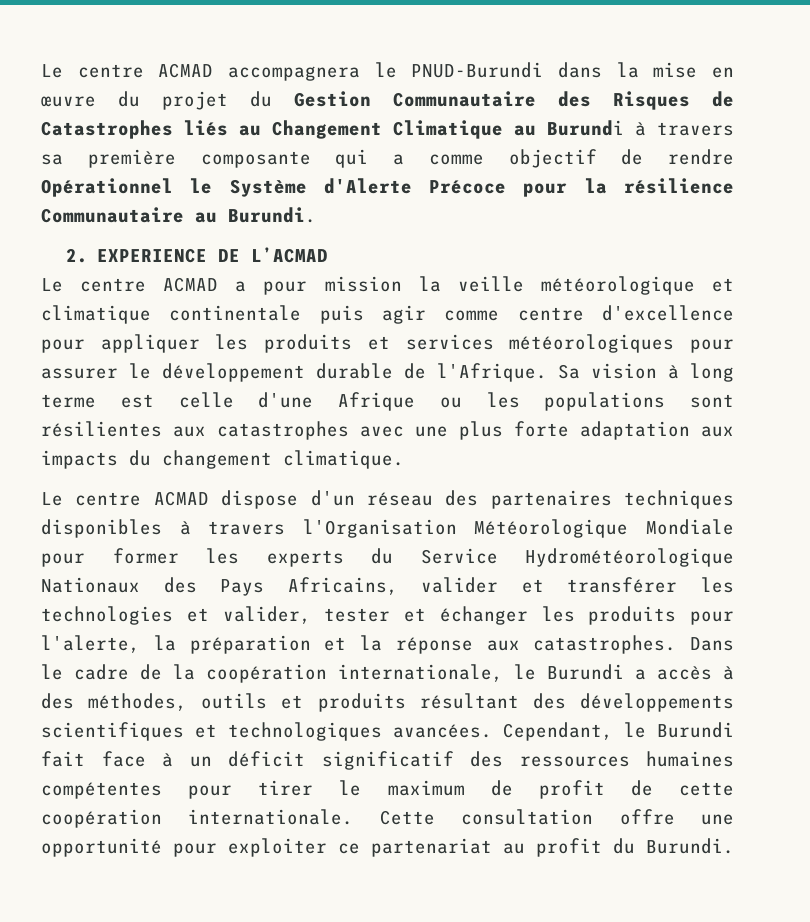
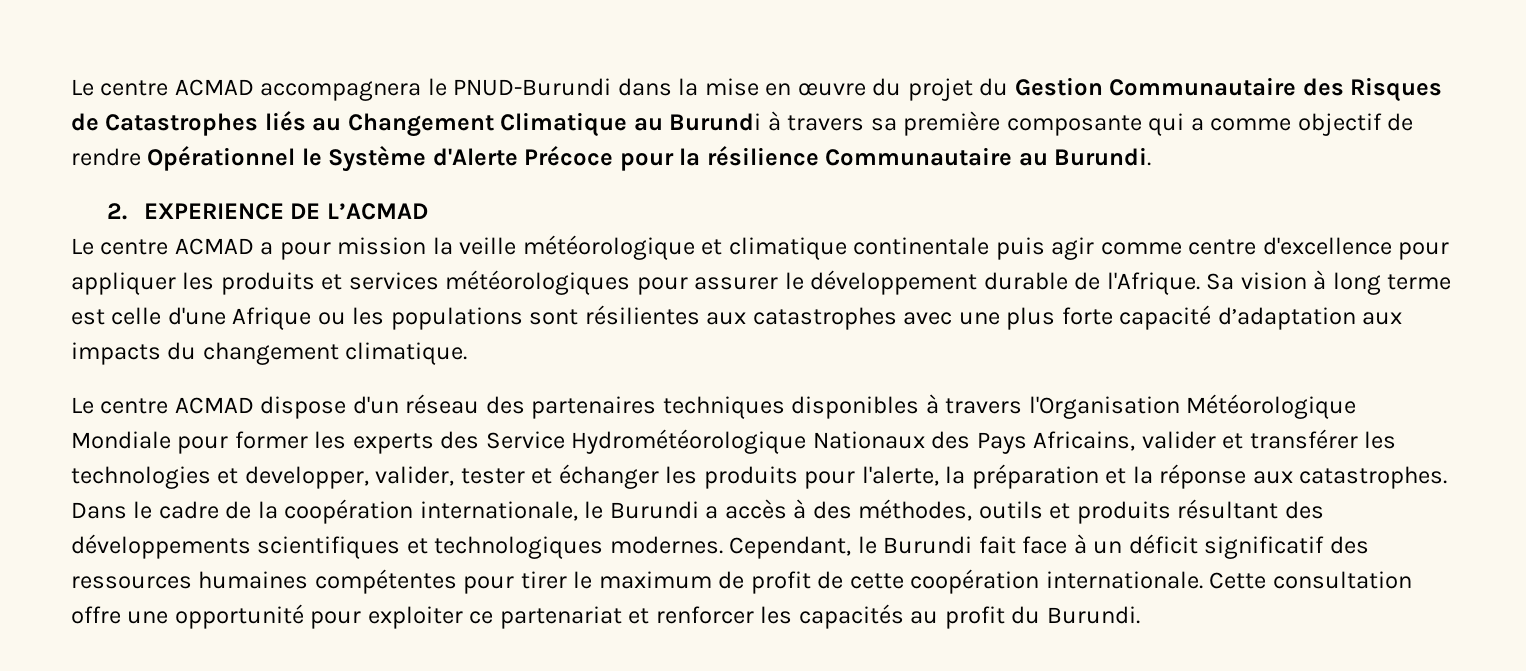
[580,421,690,440] adaptation -> [1119,305,1356,330] capacité d’adaptation
[371,548,393,564] du -> [440,431,480,449] des
(209, 615) none -> [244,466,369,489] developper,
[393,724,492,738] avancées. -> [609,536,723,554] modernes.
(492, 847) none -> [628,604,904,629] et renforcer les capacités

